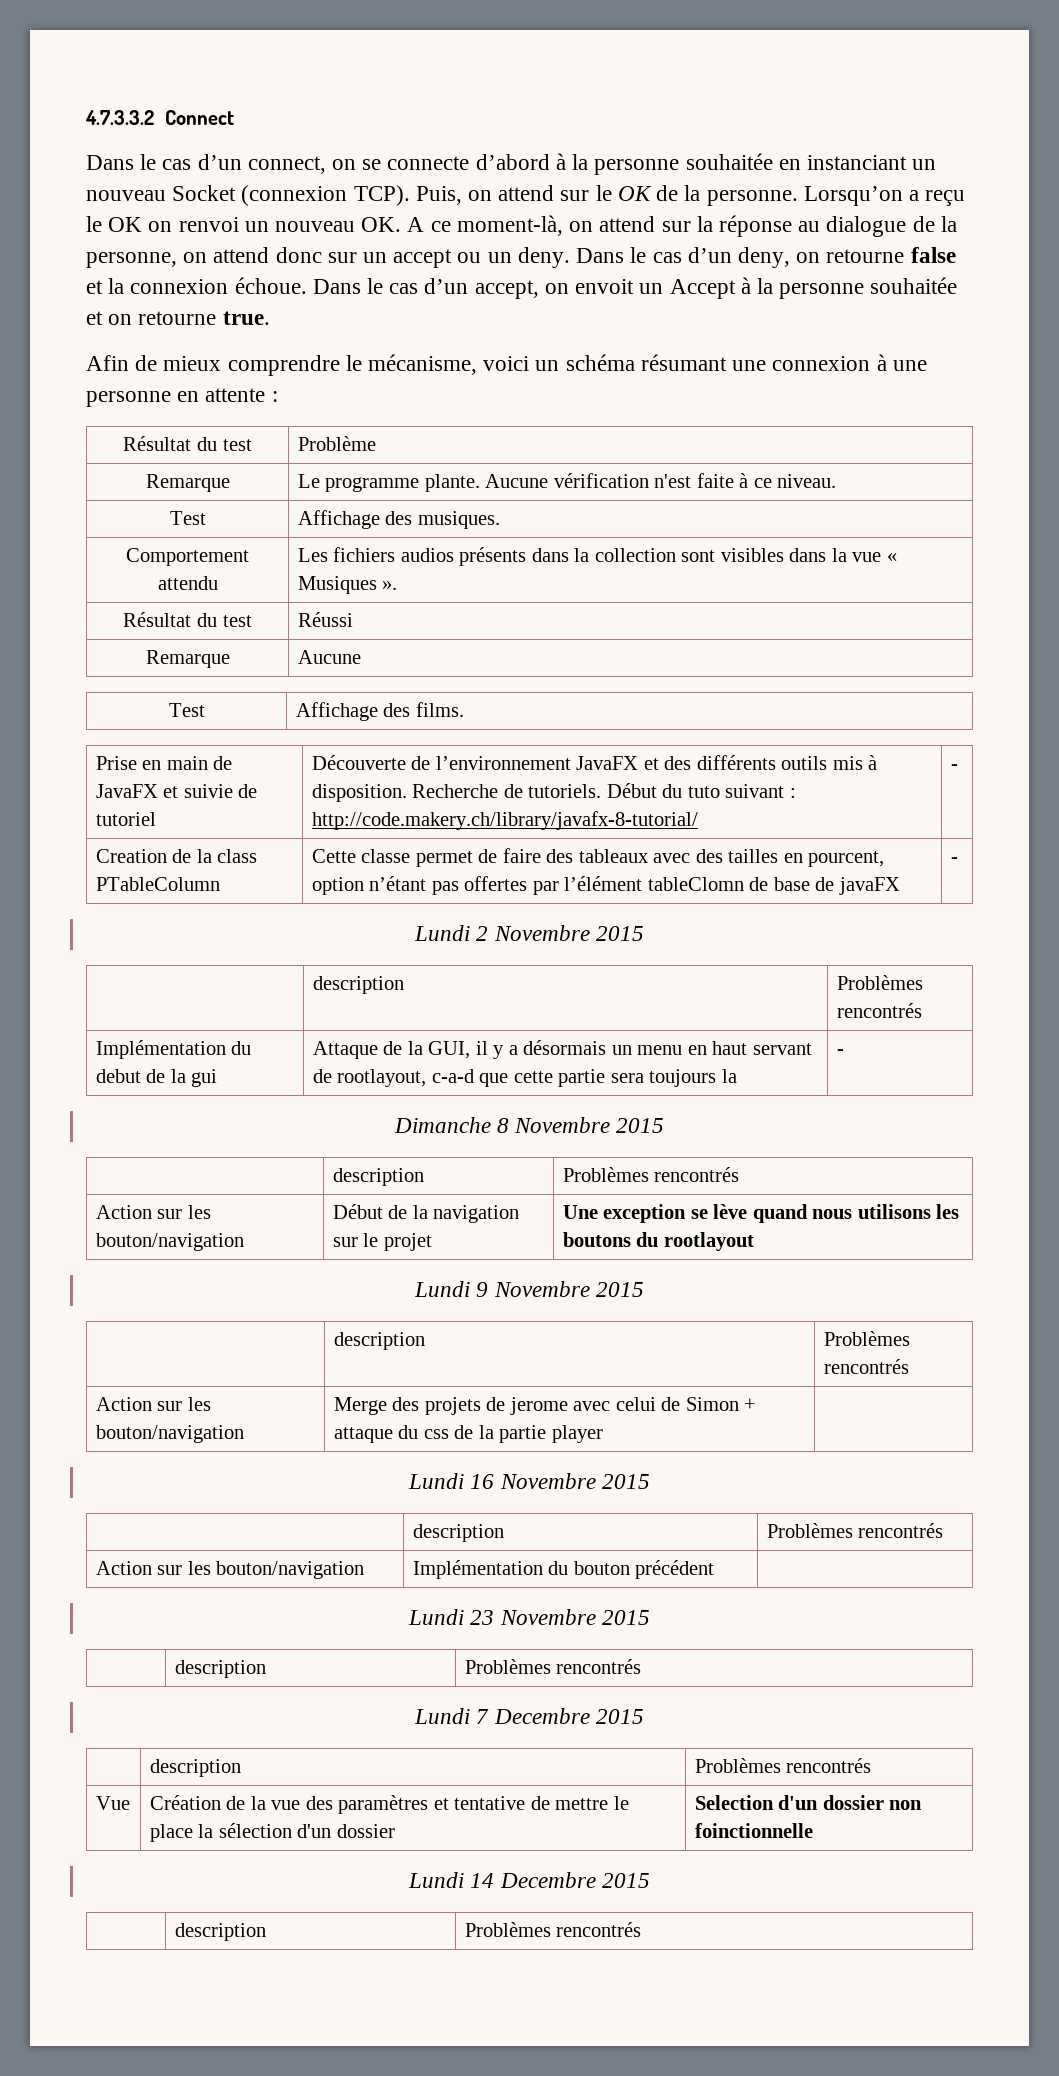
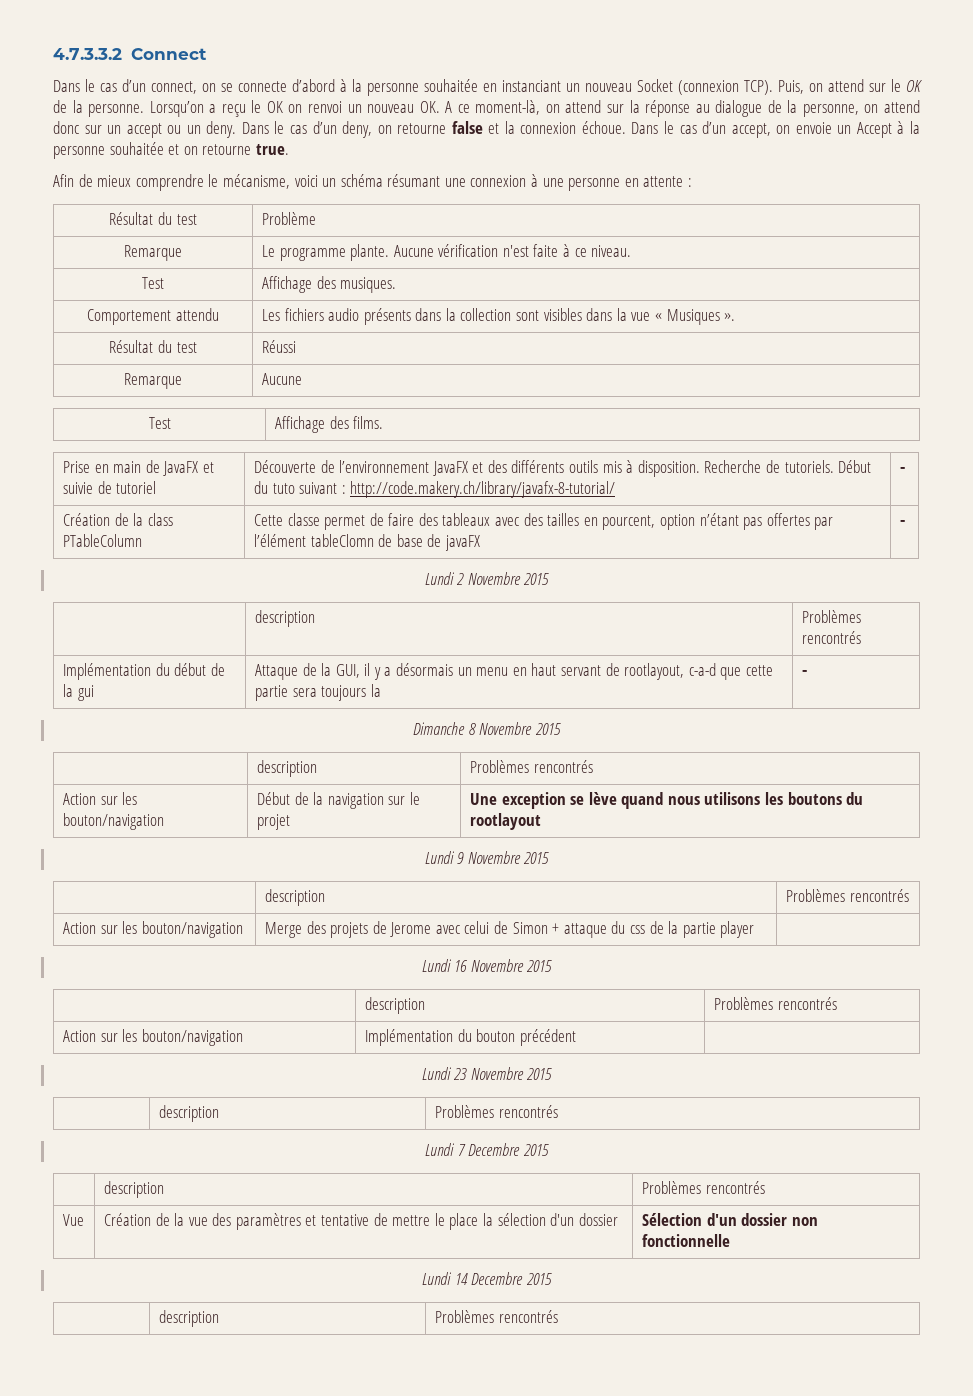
[575,279,635,294] envoit -> [795,122,832,134] envoie
[400,548,454,562] audios -> [328,308,360,321] audio
[95,849,167,863] Creation -> [62,513,110,526] Création
[95,1069,141,1083] debut -> [174,663,207,676] début
[509,1397,568,1415] jerome -> [390,922,432,937] Jerome
[694,1795,774,1810] Selection -> [641,1213,702,1226] Sélection
[694,1823,813,1838] foinctionnelle -> [641,1234,730,1247] fonctionnelle

